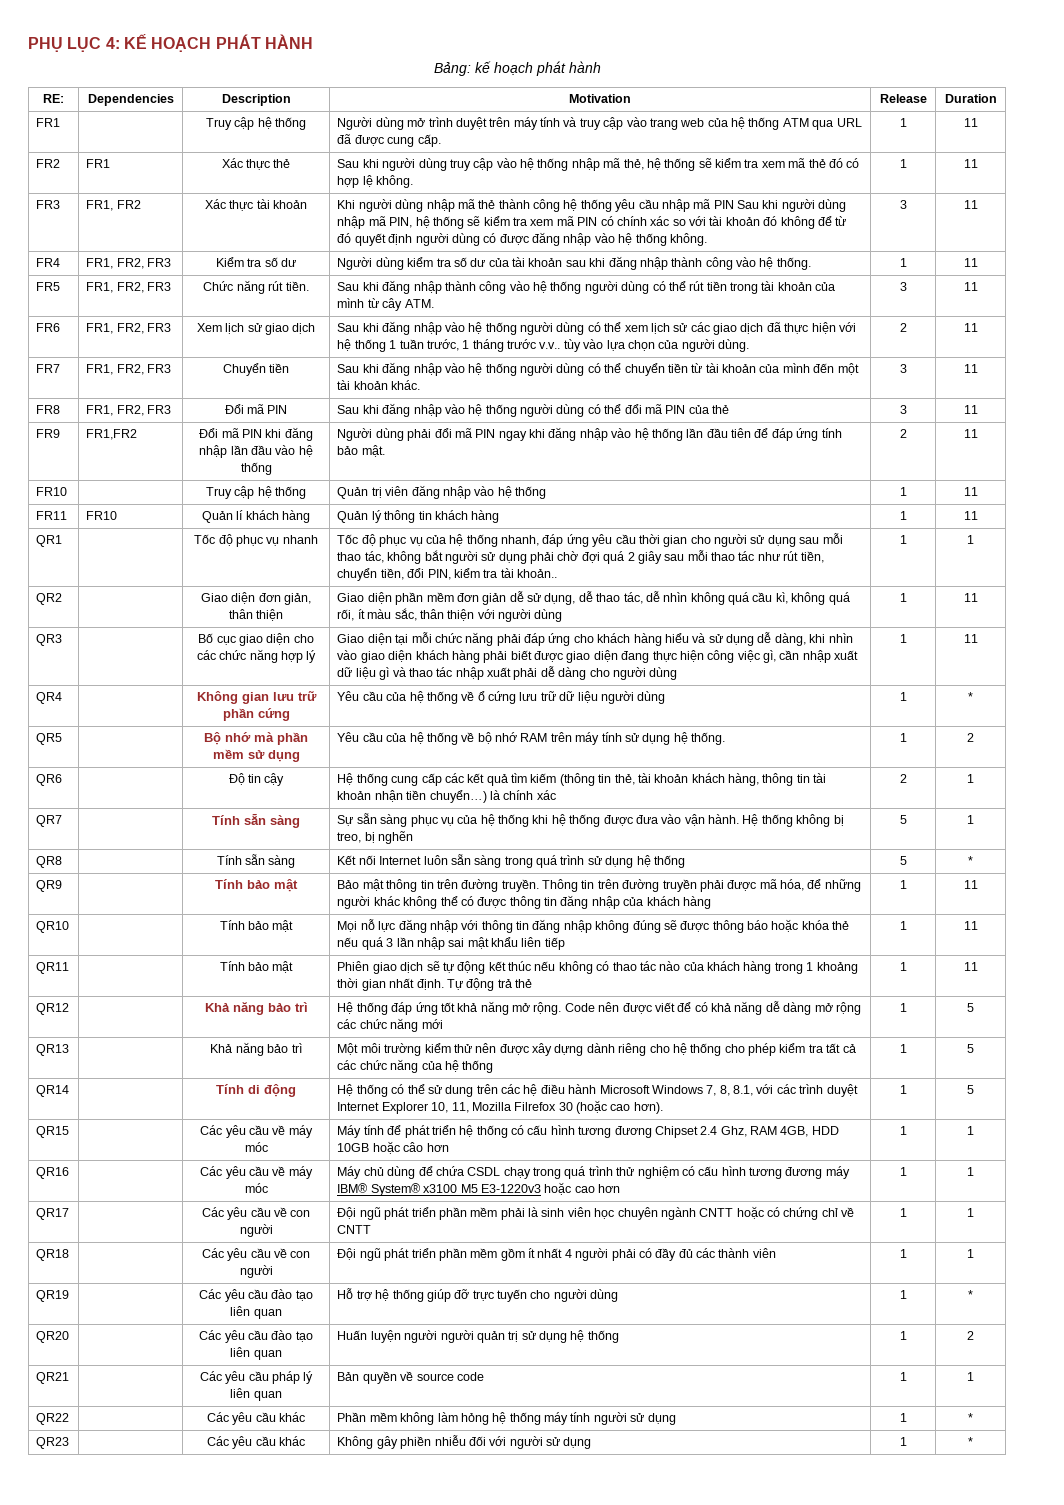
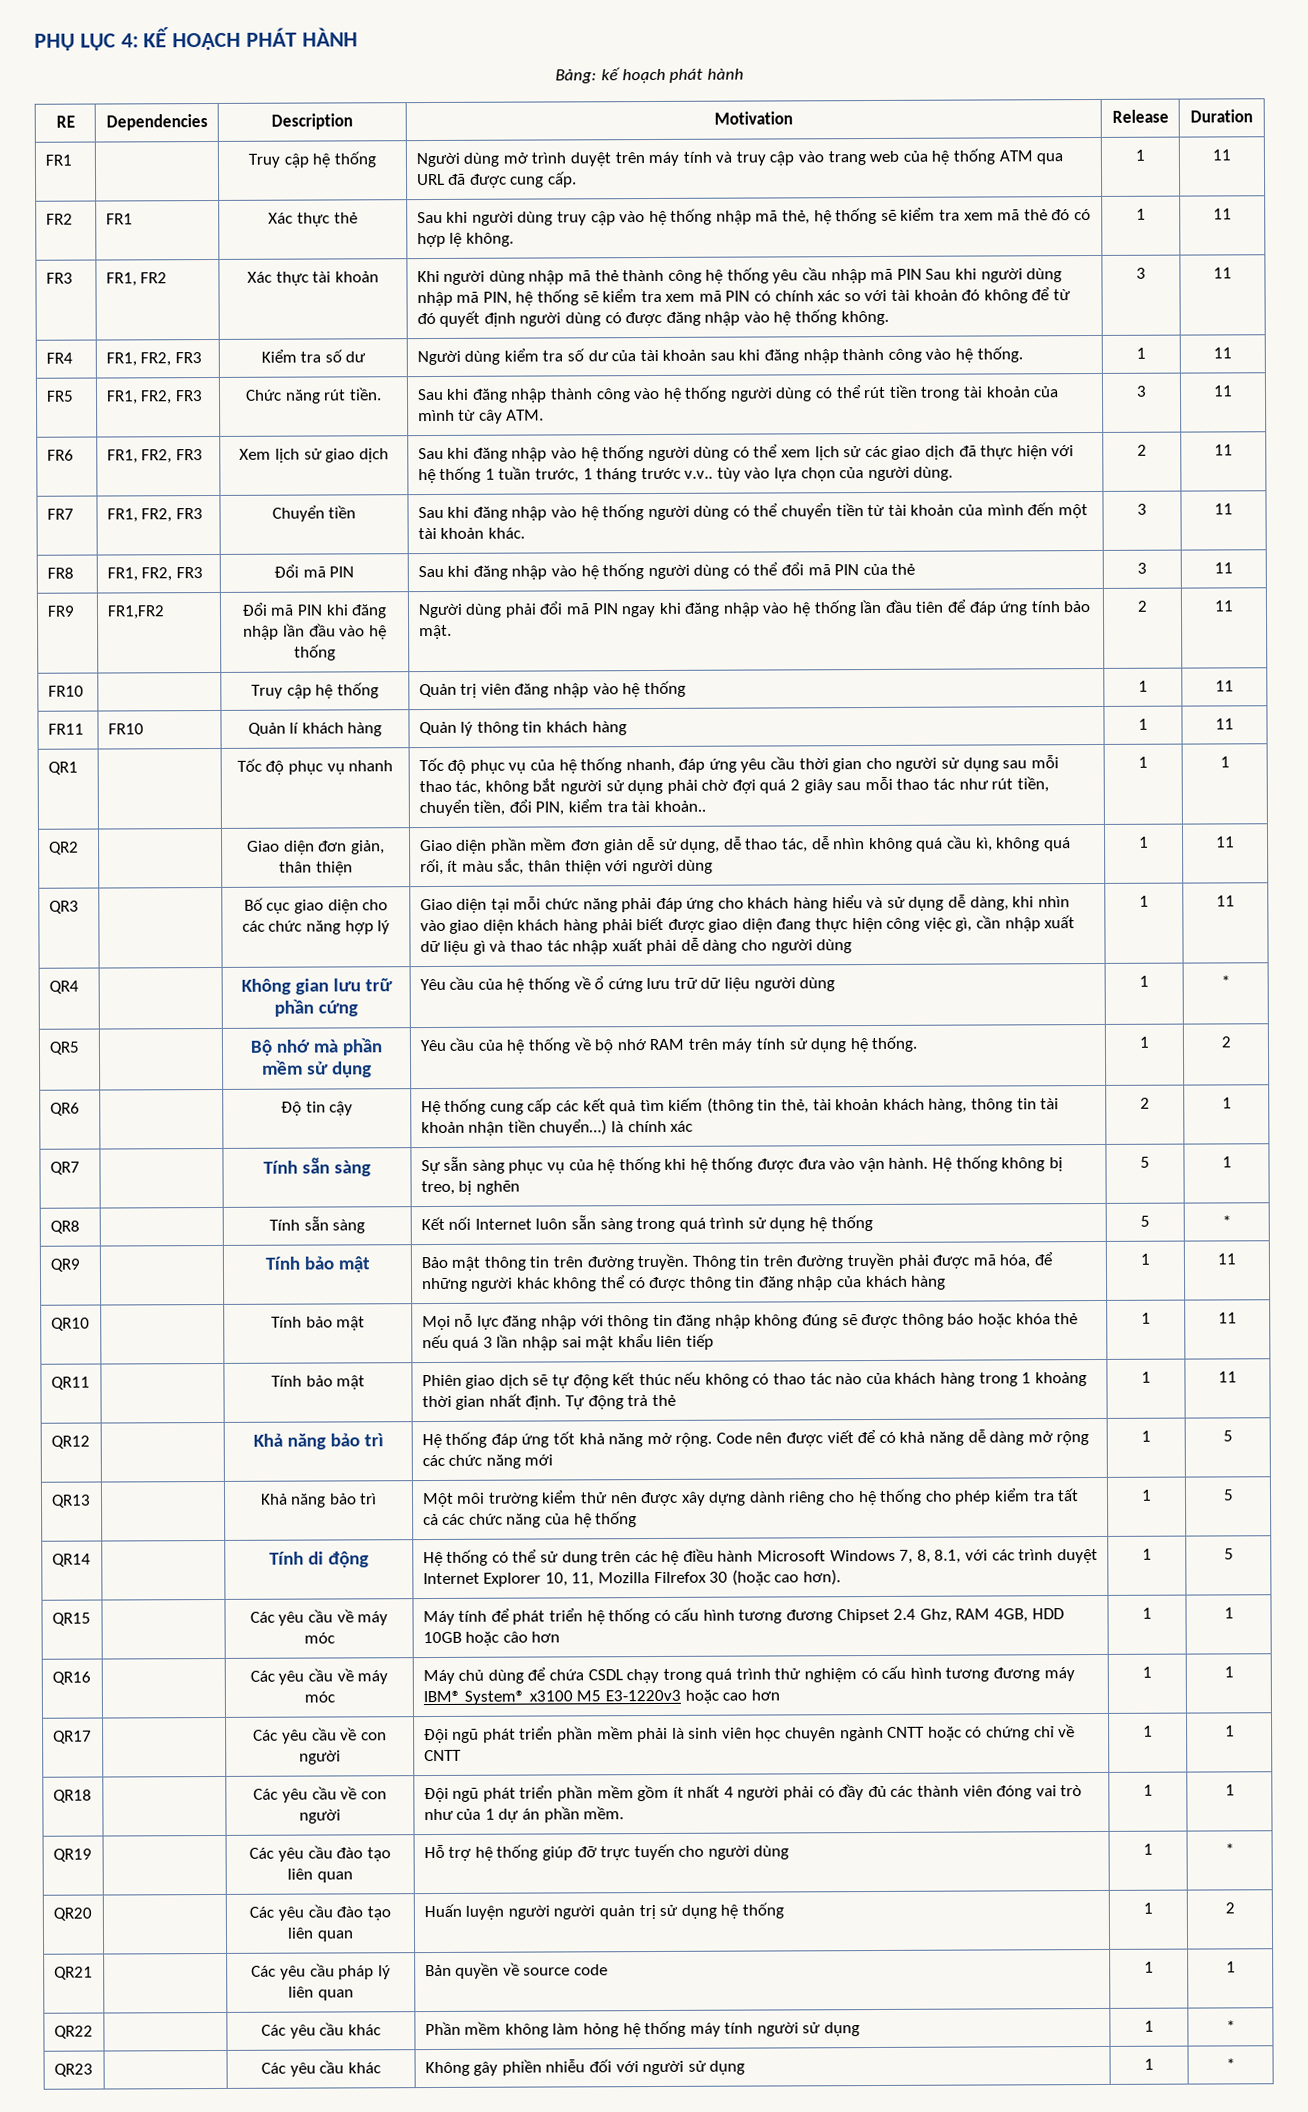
[43,94,64,103] RE: -> [55,115,75,128] RE
(776, 1253) none -> [996,1785,1083,1800] [423,1806,625,1823] đóng vai trò như của 1 dự án phần mềm.

